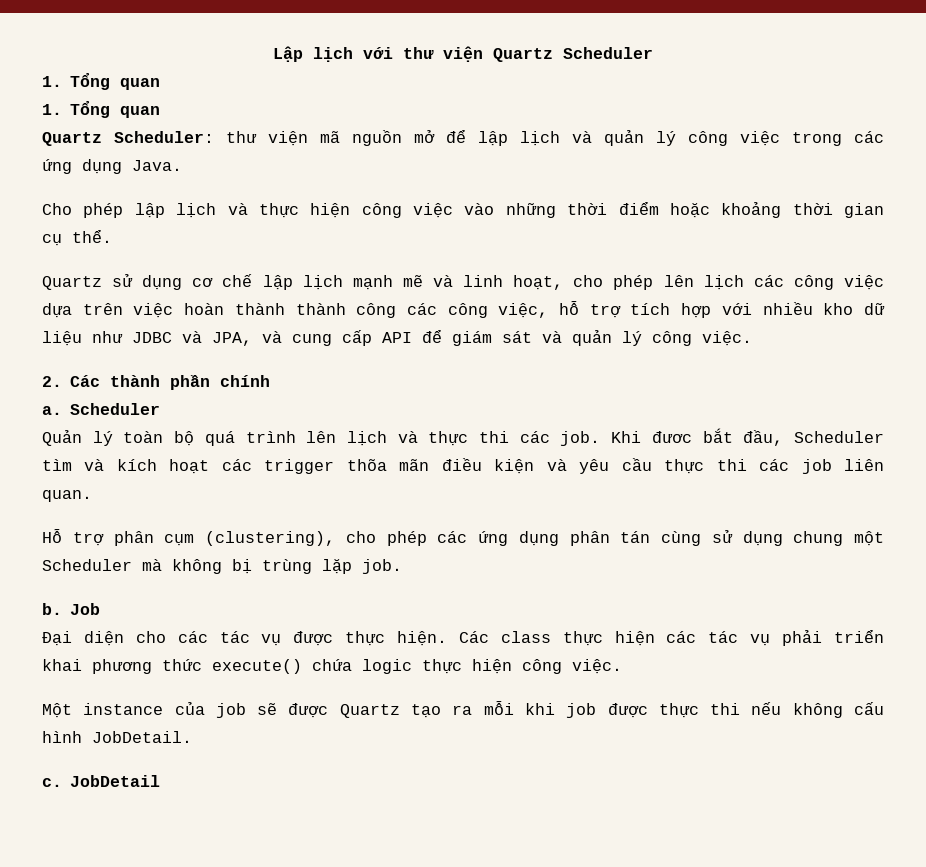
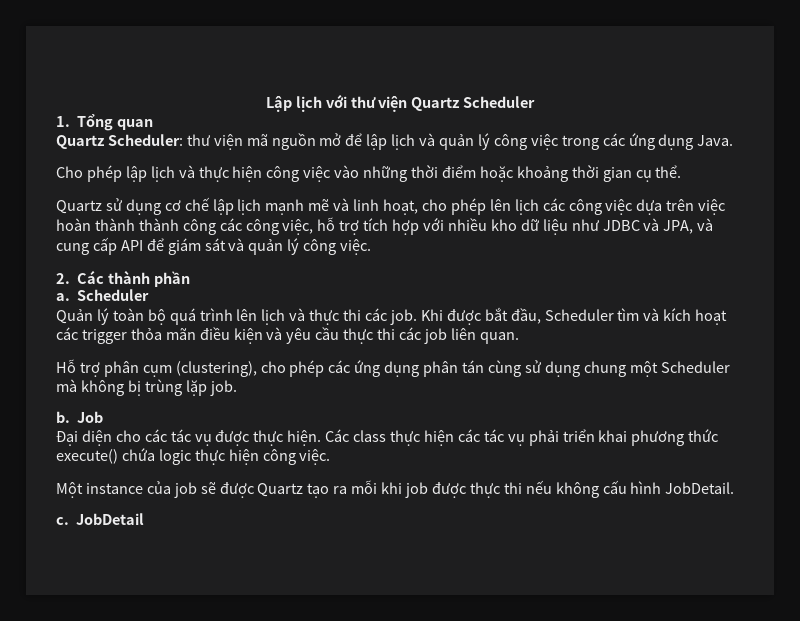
[42,101,161,118] // 1. Tổng quan -> (154, 124) none
[220,375,271,387] chính -> (191, 279) none
[651,431,692,443] đươc -> [446,309,481,325] được
[346,459,387,471] thõa -> [130,328,162,340] thỏa

